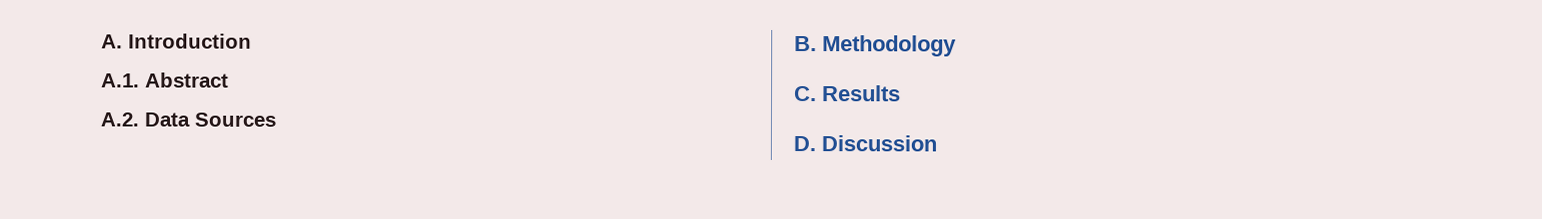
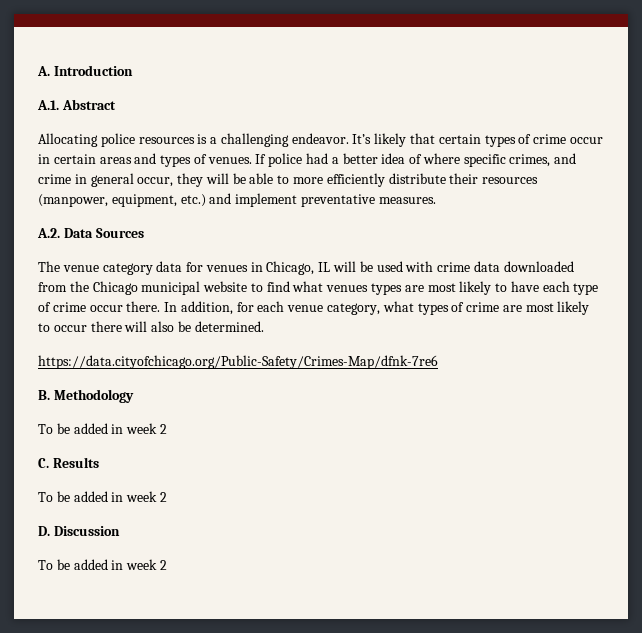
[100,112,276,127] [794,35,957,57] [794,85,901,102] [793,135,937,152] A.2. Data Sources // B. Methodology // C. Results // D. Discussion -> [38,133,603,147] [38,153,577,167] [38,173,539,187] [38,193,436,207] [37,228,144,238] [38,261,574,275] [38,281,599,295] [38,301,590,315] [38,321,264,332] [38,355,438,369] [38,389,134,403] [38,423,167,434] [38,457,99,468] [38,491,167,502] [38,526,120,536] [38,559,167,570] Allocating police resources is a challenging endeavor. It’s likely that certain types of crime occur in certain areas and types of venues. If police had a better idea of where specific crimes, and crime in general occur, they will be able to more efficiently distribute their resources (manpower, equipment, etc.) and implement preventative measures. // A.2. Data Sources // The venue category data for venues in Chicago, IL will be used with crime data downloaded from the Chicago municipal website to find what venues types are most likely to have each type of crime occur there. In addition, for each venue category, what types of crime are most likely to occur there will also be determined. // https://data.cityofchicago.org/Public-Safety/Crimes-Map/dfnk-7re6 // B. Methodology // To be added in week 2 // C. Results // To be added in week 2 // D. Discussion // To be added in week 2

